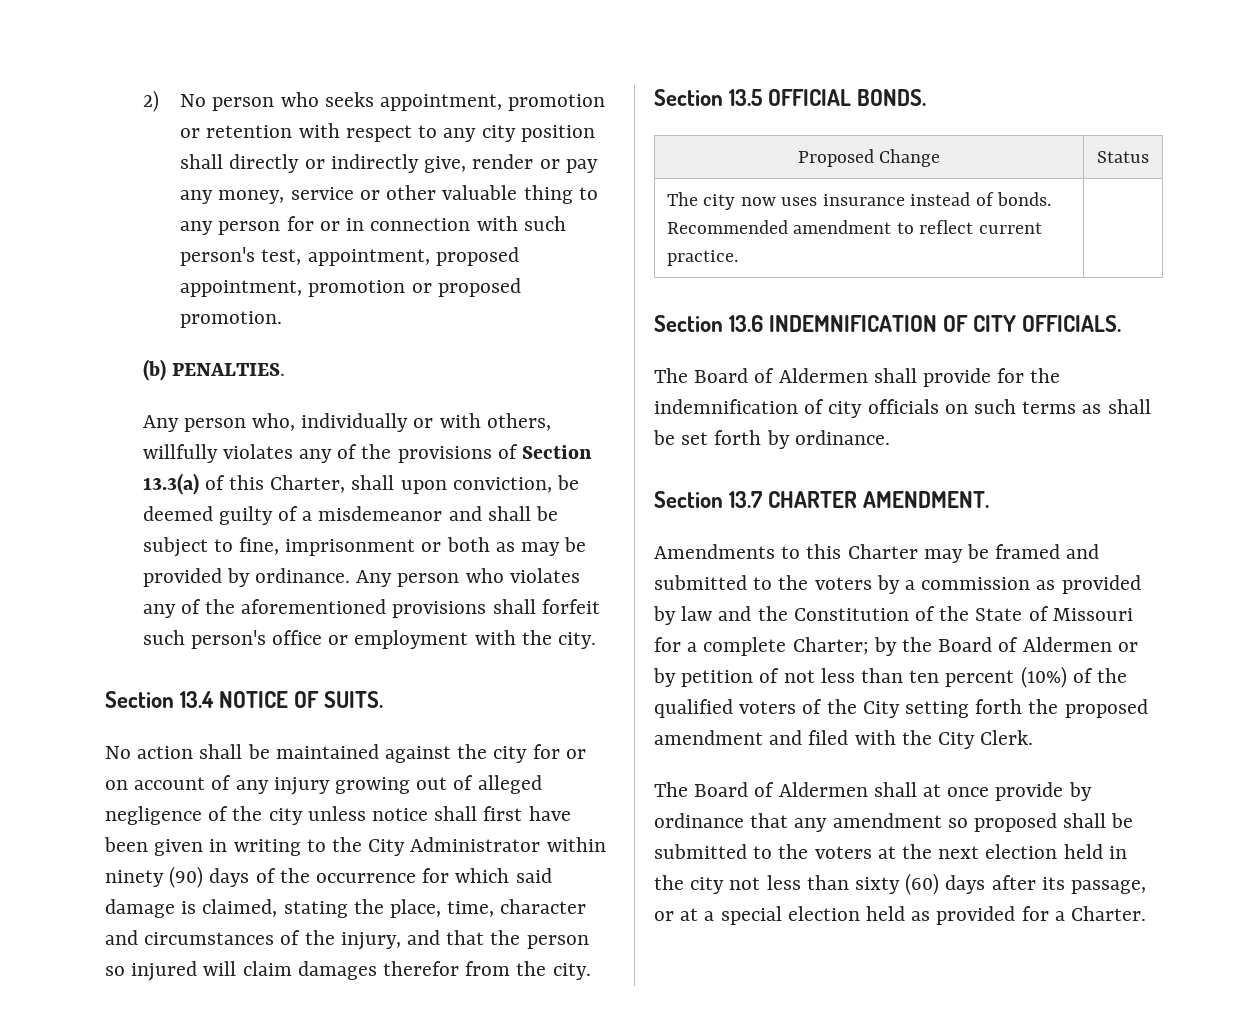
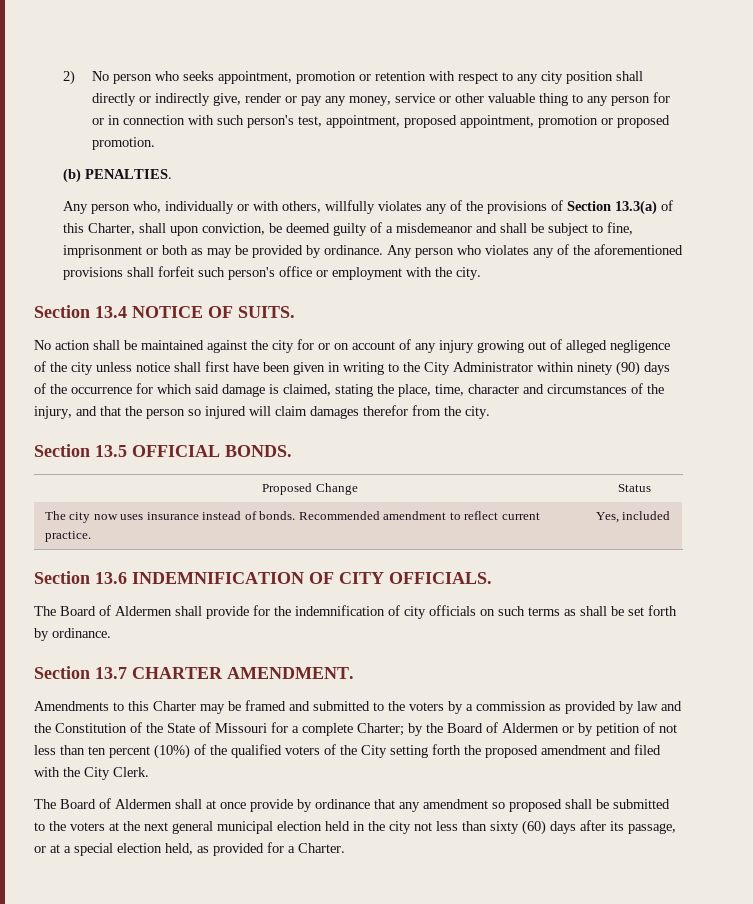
(738, 258) none -> [595,511,671,523] Yes, included
(980, 852) none -> [172,821,273,834] general municipal
[866,906,906,921] held -> [165,843,193,855] held,

